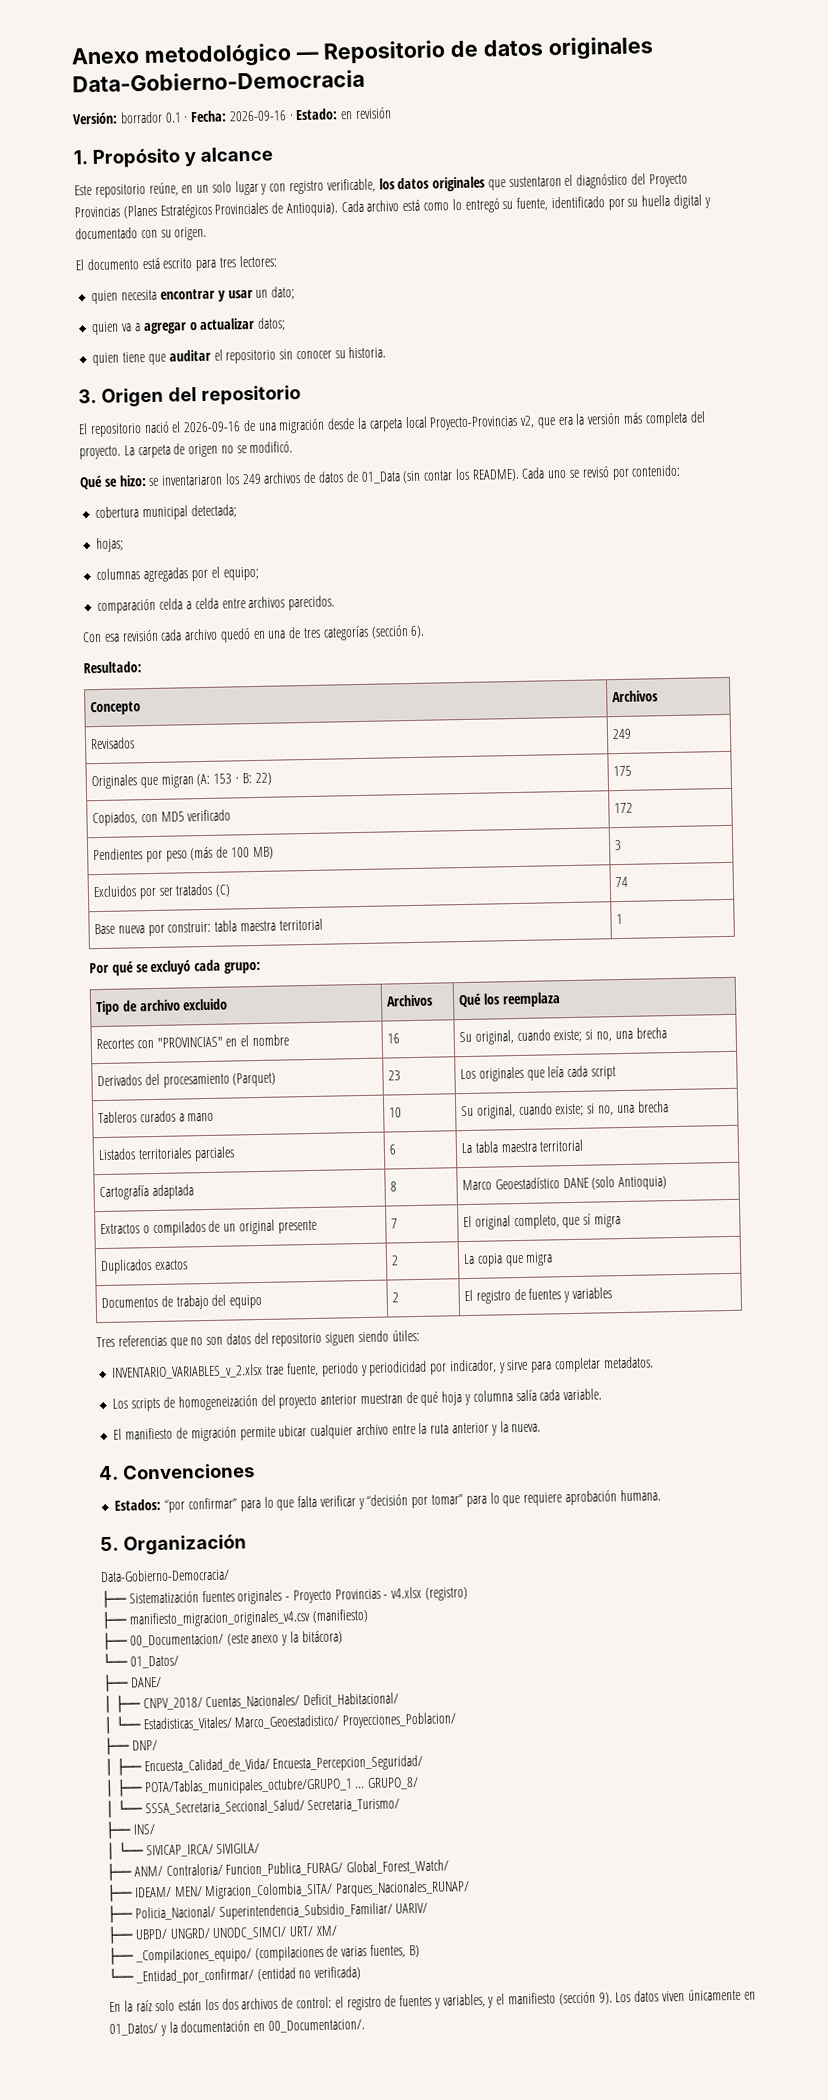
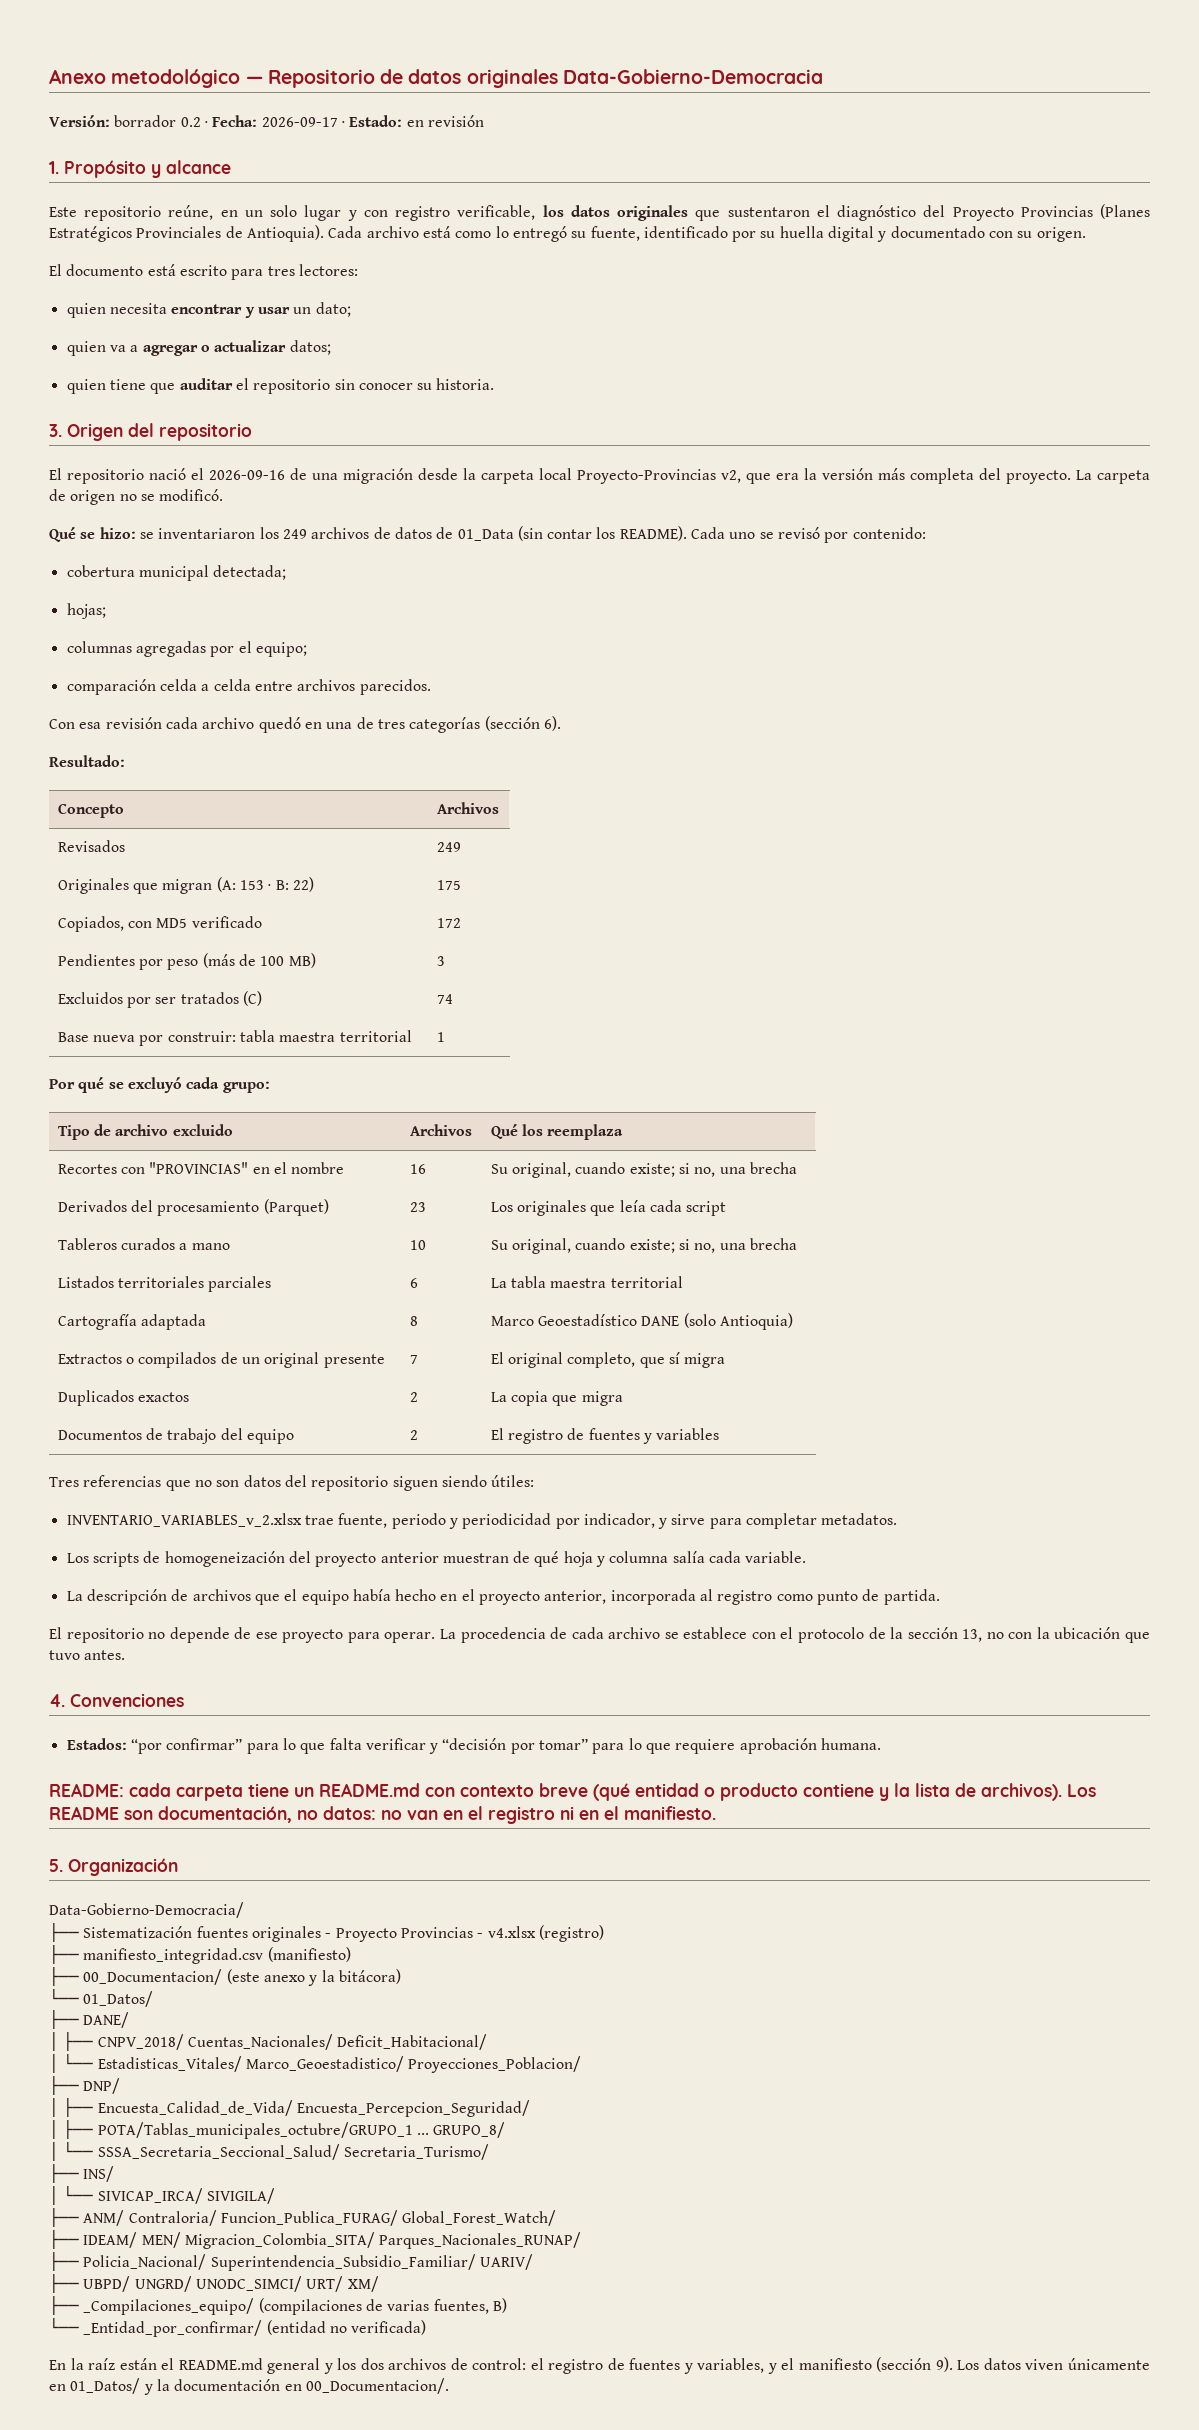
[164,112,182,123] 0.1 -> [180,117,201,127] 0.2
[228,110,287,122] 2026-09-16 -> [261,117,338,127] 2026-09-17
[113,1421,542,1442] El manifiesto de migración permite ubicar cualquier archivo entre la ruta anterior y la nueva. -> [66,1589,940,1605] [49,1627,1150,1643] [49,1650,126,1660] La descripción de archivos que el equipo había hecho en el proyecto anterior, incorporada al registro como punto de partida. // El repositorio no depende de ese proyecto para operar. La procedencia de cada archivo se establece con el protocolo de la sección 13, no con la ubicación que tuvo antes.
(661, 1495) none -> [49,1783,1096,1801] [49,1806,716,1824] // README: cada carpeta tiene un README.md con contexto breve (qué entidad o producto contiene y la lista de archivos). Los README son documentación, no datos: no van en el registro ni en el manifiesto.
[128,1610,311,1628] manifiesto_migracion_originales_v4.csv -> [83,1948,264,1964] manifiesto_integridad.csv
[155,1999,203,2012] solo están -> [119,2358,333,2374] están el README.md general y

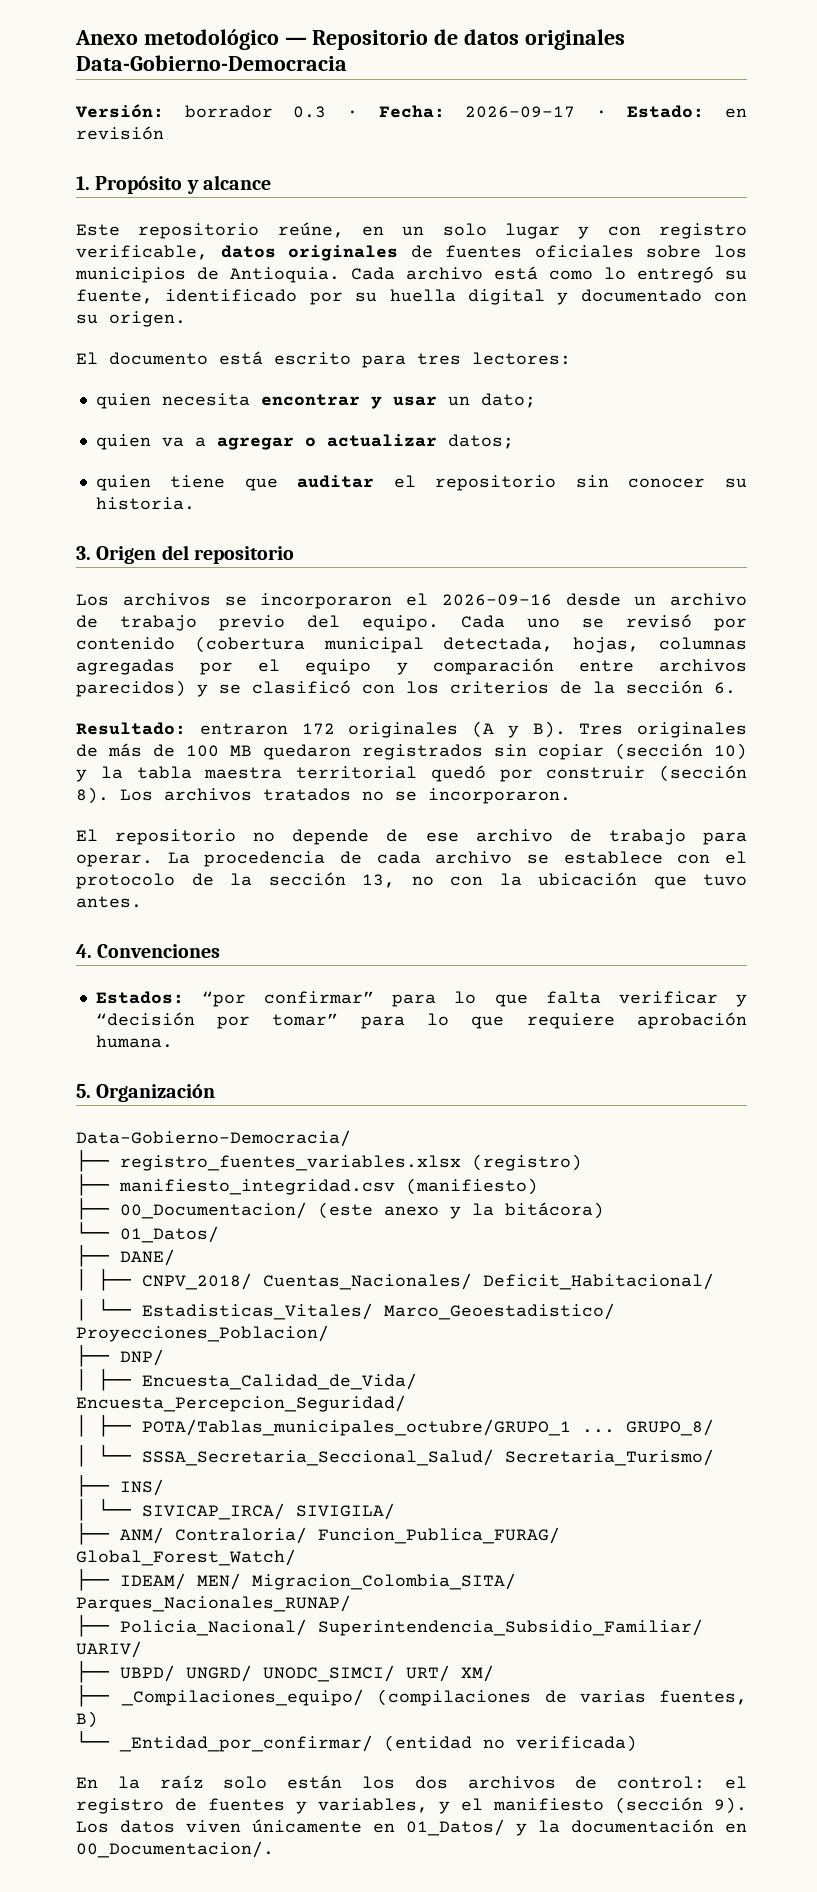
[180,117,201,127] 0.2 -> [293,106,327,118] 0.3
[542,204,1150,221] [49,225,324,242] los datos originales que sustentaron el diagnóstico del Proyecto Provincias (Planes Estratégicos Provinciales de Antioquia). -> [220,245,747,261] [75,267,340,283] datos originales de fuentes oficiales sobre los municipios de Antioquia.
[49,468,1150,484] [49,489,224,505] [49,526,687,542] El repositorio nació el 2026-09-16 de una migración desde la carpeta local Proyecto-Provincias v2, que era la versión más completa del proyecto. La carpeta de origen no se modificó. // Qué se hizo: se inventariaron los 249 archivos de datos de 01_Data (sin contar los README). -> [76,593,747,609] [76,615,439,631] Los archivos se incorporaron el 2026-09-16 desde un archivo de trabajo previo del equipo.
[852,527,926,539] [66,565,287,581] [66,603,106,619] [66,641,307,657] [66,679,431,695] [49,716,561,733] [49,755,125,767] [57,803,124,818] [436,802,499,814] [57,840,125,852] [436,842,461,852] [57,877,314,894] [436,880,461,890] [57,916,262,932] [436,918,461,928] [57,953,316,970] [436,956,445,966] [57,991,262,1008] [436,994,453,1004] [57,1030,412,1046] [436,1032,445,1042] [49,1077,270,1093] [57,1124,233,1140] [409,1124,472,1136] [490,1124,624,1140] [57,1162,345,1174] [409,1164,426,1174] [490,1162,797,1178] [57,1199,329,1216] [409,1202,426,1212] [490,1200,727,1216] [57,1238,230,1250] [409,1240,426,1250] [490,1238,797,1254] [57,1276,272,1292] [409,1278,418,1288] [490,1276,683,1288] [57,1314,206,1330] [409,1316,418,1326] [490,1313,793,1330] [57,1352,385,1368] [409,1355,418,1364] [490,1352,726,1368] [57,1390,189,1406] [409,1392,418,1402] [490,1391,623,1406] [57,1428,294,1444] [409,1430,418,1440] [490,1428,720,1444] [49,1475,535,1491] [66,1513,898,1529] [66,1551,807,1567] [66,1589,940,1605] contenido: // cobertura municipal detectada; // hojas; // columnas agregadas por el equipo; // comparación celda a celda entre archivos parecidos. // Con esa revisión cada archivo quedó en una de tres categorías (sección 6). // Resultado: // Concepto | Archivos // Revisados | 249 // Originales que migran (A: 153 · B: 22) | 175 // Copiados, con MD5 verificado | 172 // Pendientes por peso (más de 100 MB) | 3 // Excluidos por ser tratados (C) | 74 // Base nueva por construir: tabla maestra territorial | 1 // Por qué se excluyó cada grupo: // Tipo de archivo excluido | Archivos | Qué los reemplaza // Recortes con "PROVINCIAS" en el nombre | 16 | Su original, cuando existe; si no, una brecha // Derivados del procesamiento (Parquet) | 23 | Los originales que leía cada script // Tableros curados a mano | 10 | Su original, cuando existe; si no, una brecha // Listados territoriales parciales | 6 | La tabla maestra territorial // Cartografía adaptada | 8 | Marco Geoestadístico DANE (solo Antioquia) // Extractos o compilados de un original presente | 7 | El original completo, que sí migra // Duplicados exactos | 2 | La copia que migra // Documentos de trabajo del equipo | 2 | El registro de fuentes y variables // Tres referencias que no son datos del repositorio siguen siendo útiles: // INVENTARIO_VARIABLES_v_2.xlsx trae fuente, periodo y periodicidad por indicador, y sirve para completar metadatos. // Los scripts de homogeneización del proyecto anterior muestran de qué hoja y columna salía cada variable. // La descripción de archivos que el equipo había hecho en el proyecto anterior, incorporada al registro como punto de partida. -> [76,636,747,653] [76,658,747,675] [76,680,736,697] [76,721,747,738] [76,743,747,760] [76,765,747,782] [76,787,571,804] contenido (cobertura municipal detectada, hojas, columnas agregadas por el equipo y comparación entre archivos parecidos) y se clasificó con los criterios de la sección 6. // Resultado: entraron 172 originales (A y B). Tres originales de más de 100 MB quedaron registrados sin copiar (sección 10) y la tabla maestra territorial quedó por construir (sección 8). Los archivos tratados no se incorporaron.
[282,1629,344,1643] proyecto -> [475,829,686,845] archivo de trabajo
[49,1783,1096,1801] [49,1806,716,1824] [49,1858,178,1876] [49,1902,244,1918] [49,1922,536,1942] README: cada carpeta tiene un README.md con contexto breve (qué entidad o producto contiene y la lista de archivos). Los README son documentación, no datos: no van en el registro ni en el manifiesto. // 5. Organización // Data-Gobierno-Democracia/ // ├── Sistematización fuentes originales - Proyecto Provincias - v4.xlsx -> [76,1084,216,1102] [76,1130,351,1147] [76,1150,461,1172] 5. Organización // Data-Gobierno-Democracia/ // ├── registro_fuentes_variables.xlsx
[119,2358,333,2374] están el README.md general y -> [223,1775,343,1789] solo están

